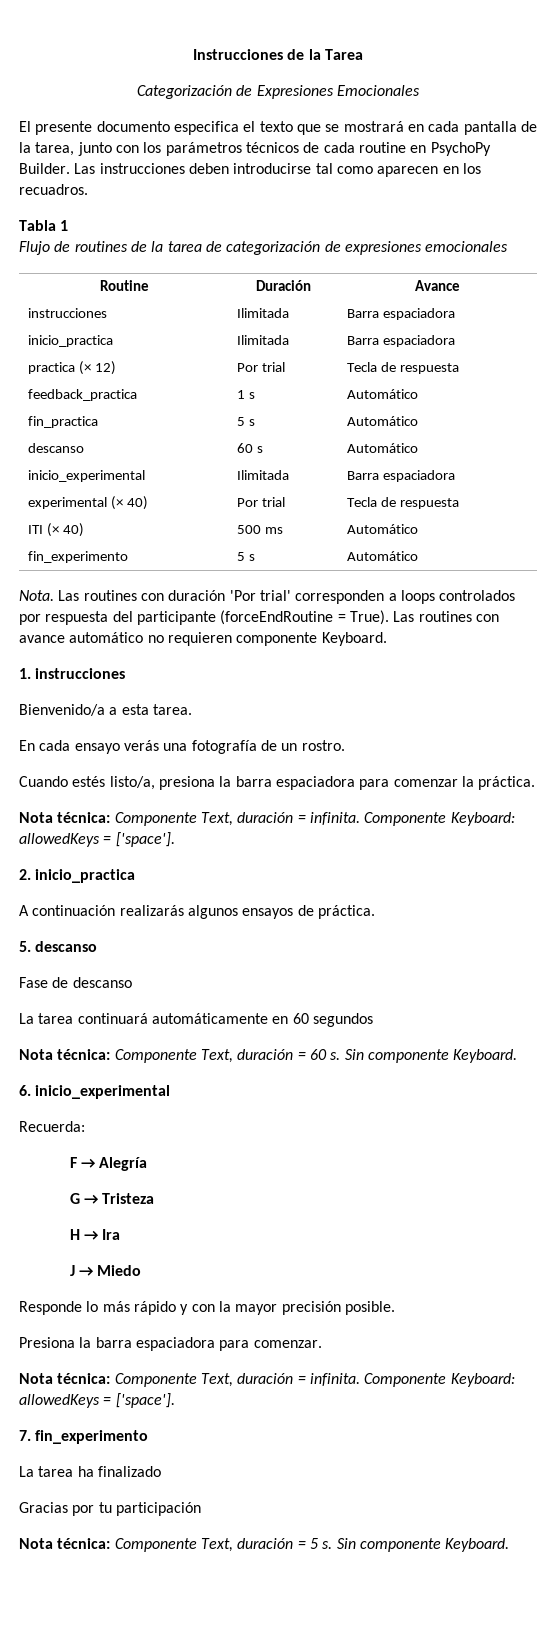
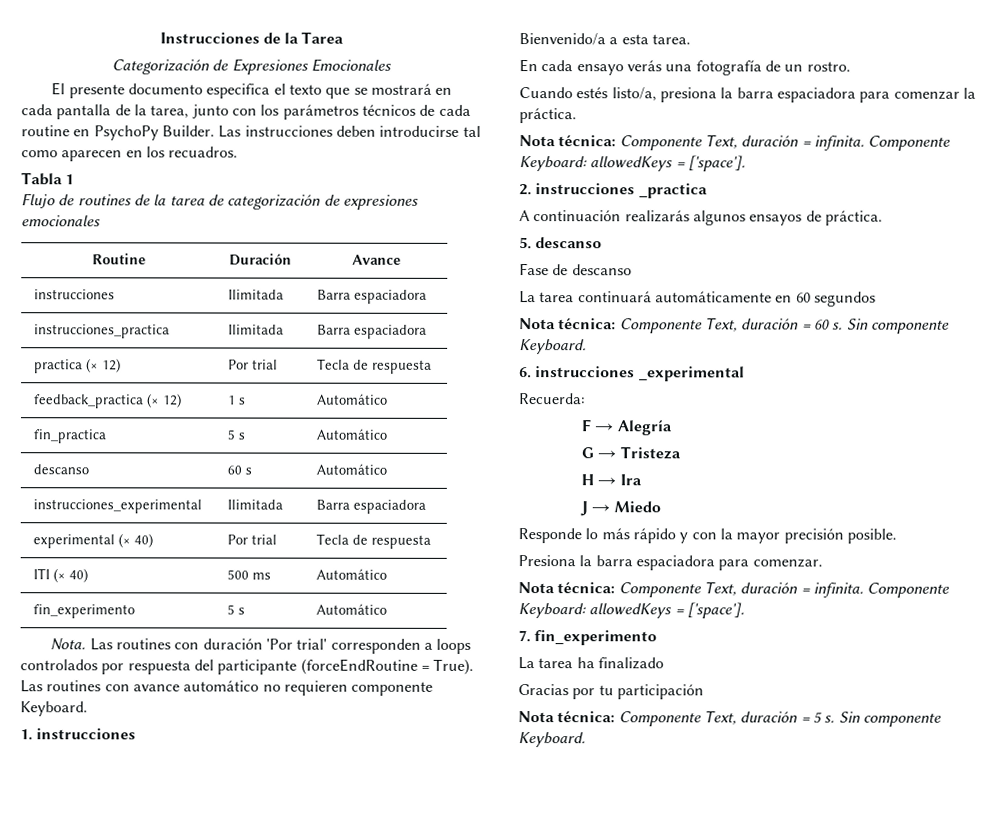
[28,335,114,347] inicio_practica -> [33,324,170,339] instrucciones_practica
(138, 395) none -> [146,393,182,408] (× 12)
[28,470,146,482] inicio_experimental -> [32,499,202,514] instrucciones_experimental
[35,869,136,883] inicio_practica -> [535,183,708,199] instrucciones _practica
[35,1085,171,1099] inicio_experimental -> [535,366,745,382] instrucciones _experimental

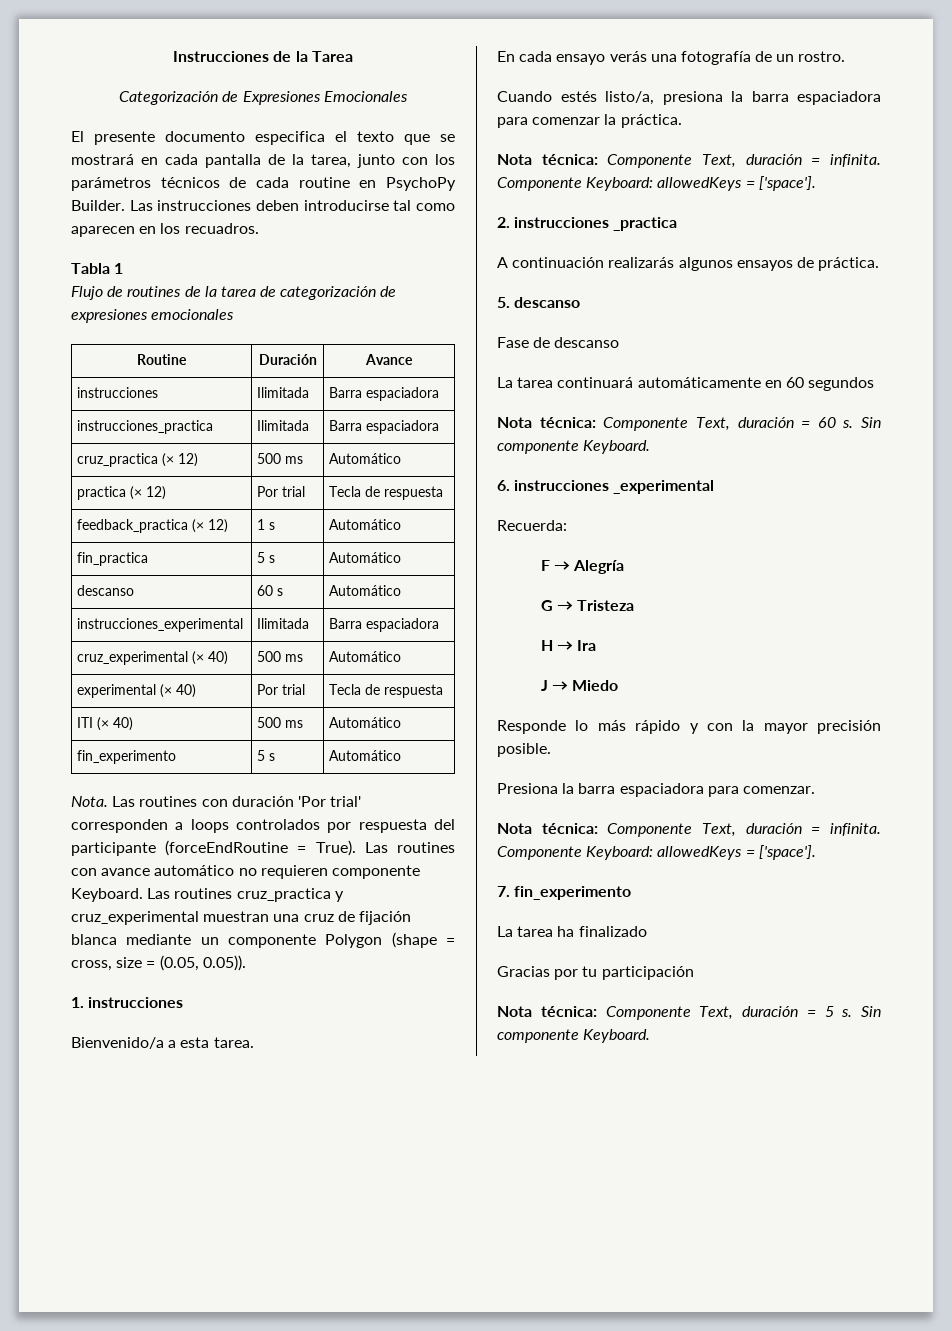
(427, 331) none -> [77,453,199,467] [257,453,304,464] [329,453,402,464] // cruz_practica (× 12) | 500 ms | Automático
(426, 506) none -> [77,651,229,665] [257,651,304,662] [329,651,402,662] // cruz_experimental (× 40) | 500 ms | Automático
(88, 709) none -> [147,888,344,902] [71,911,411,925] [71,932,455,948] [71,955,246,971] Las routines cruz_practica y cruz_experimental muestran una cruz de fijación blanca mediante un componente Polygon (shape = cross, size = (0.05, 0.05)).

